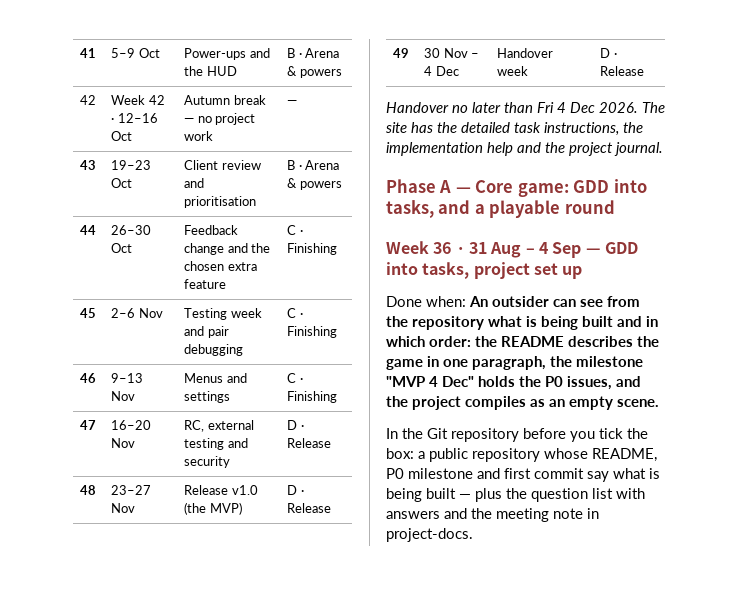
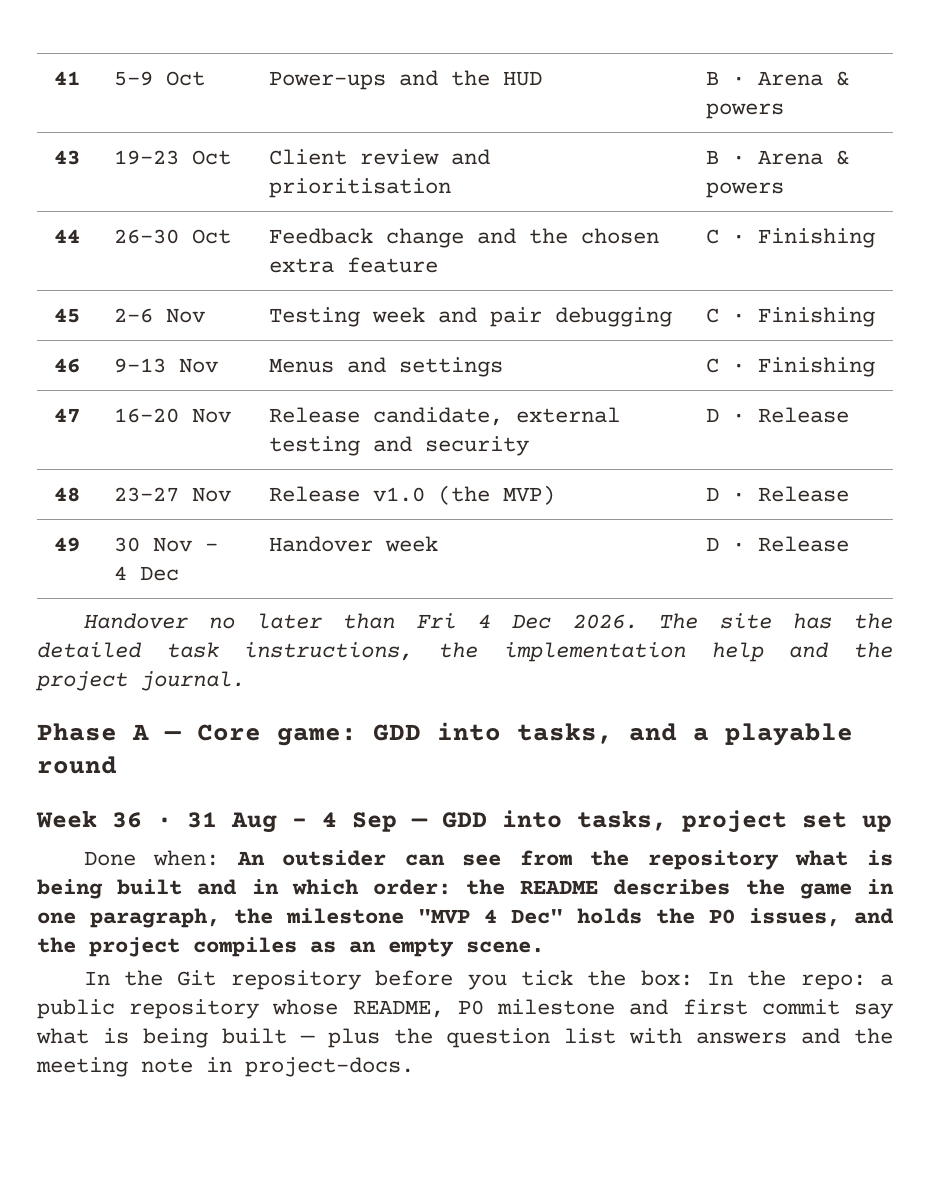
[80,95,97,105] [111,95,165,105] [111,113,158,123] [111,131,133,141] [184,95,266,105] [184,113,256,125] [184,131,214,141] [287,100,298,105] // 42 | Week 42 · 12–16 Oct | Autumn break — no project work | — -> (784, 111) none
[184,420,205,432] RC, -> [268,407,503,426] Release candidate,
(414, 453) none -> [706,970,866,990] In the repo:

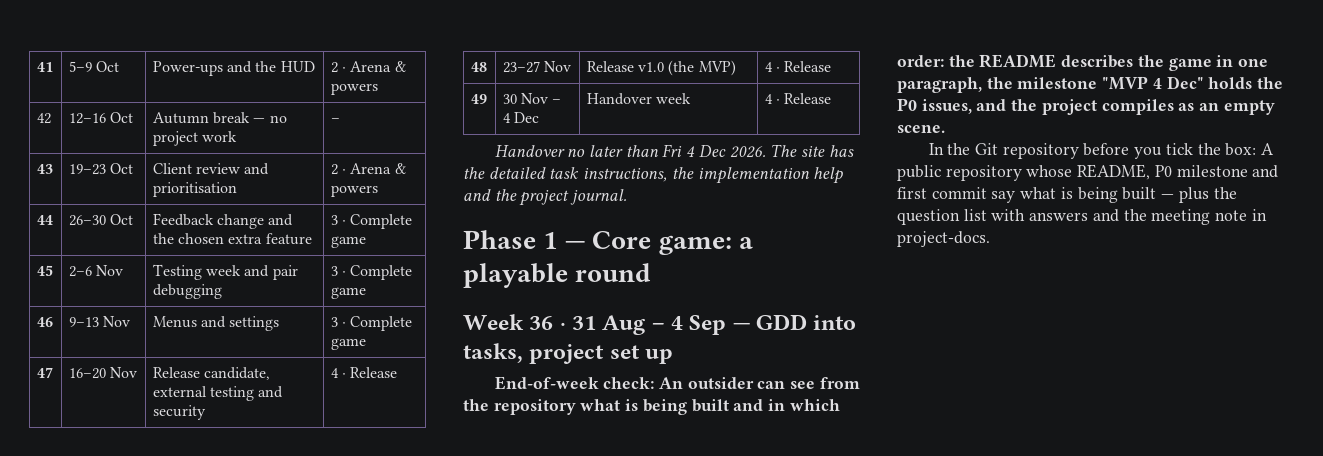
[705,71,849,86] [705,103,784,119] B · Arena & powers -> [330,61,406,73] [330,83,378,95] [36,113,51,124] [68,112,134,124] [152,112,287,124] [152,131,238,146] [330,118,340,123] 2 · Arena & powers // 42 | 12–16 Oct | Autumn break — no project work | –
[705,150,719,164] B -> [330,164,338,175] 2
[705,228,875,248] C · Finishing -> [330,214,413,229] [330,236,366,248] 3 · Complete game
[705,307,875,327] C · Finishing -> [330,265,413,280] [330,287,366,299] 3 · Complete game
[705,357,875,377] C · Finishing -> [330,316,413,331] [330,338,366,350] 3 · Complete game
[705,408,719,422] D -> [330,368,339,378] 4
[705,487,719,501] D -> [764,62,773,72] 4
[705,537,719,551] D -> [764,94,773,104] 4
[132,724,149,740] A -> [543,232,558,249] 1
[373,722,677,744] GDD into tasks, and -> (732, 245) none
[83,850,220,866] Done when: -> [494,376,655,390] End-of-week check:
[706,970,894,990] In the repo: a -> [1261,143,1275,155] A

